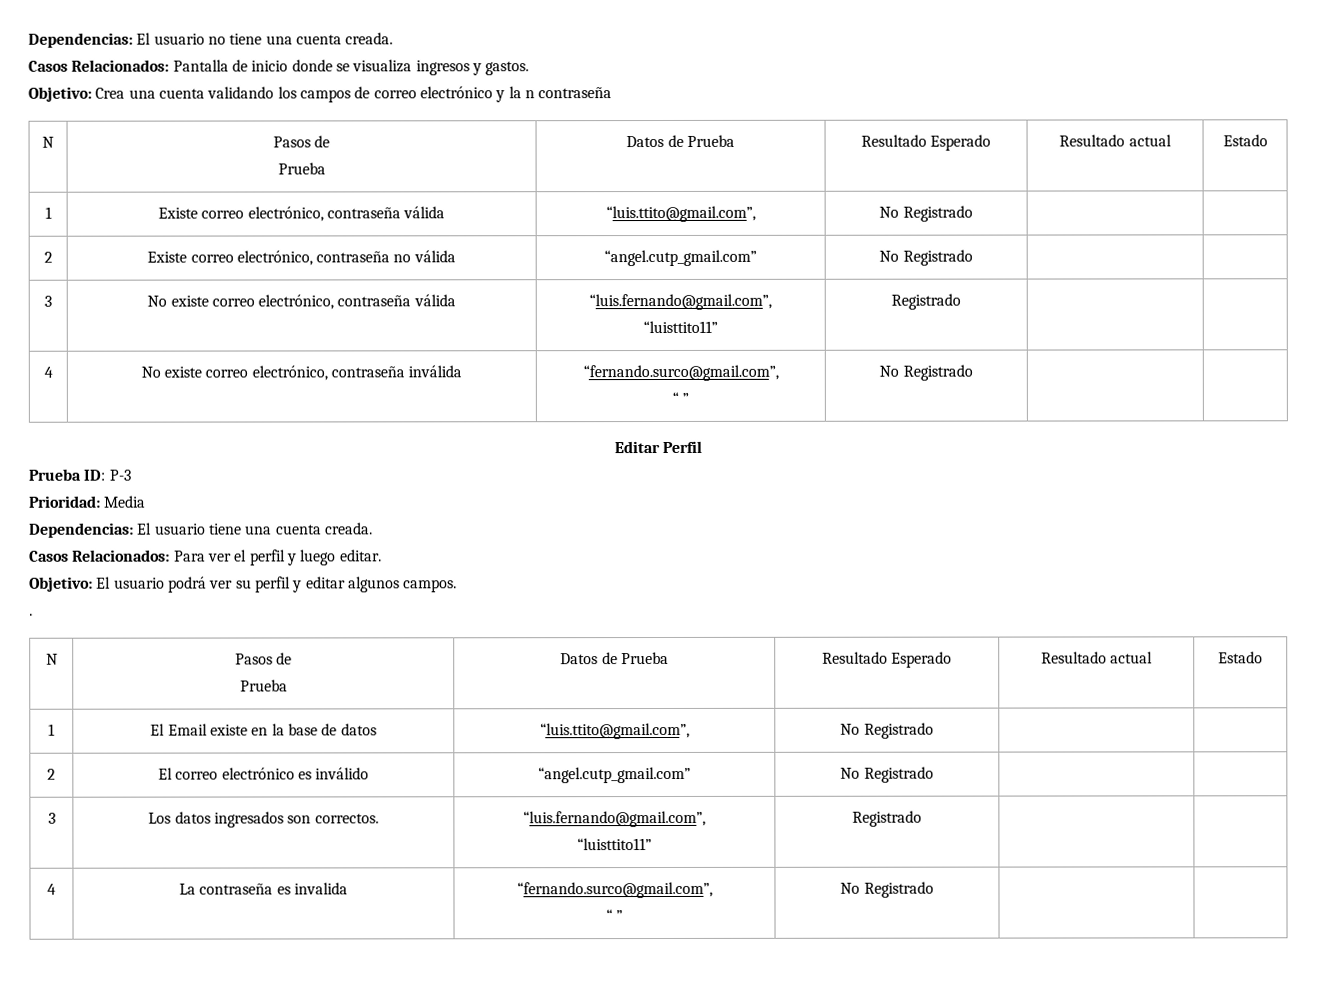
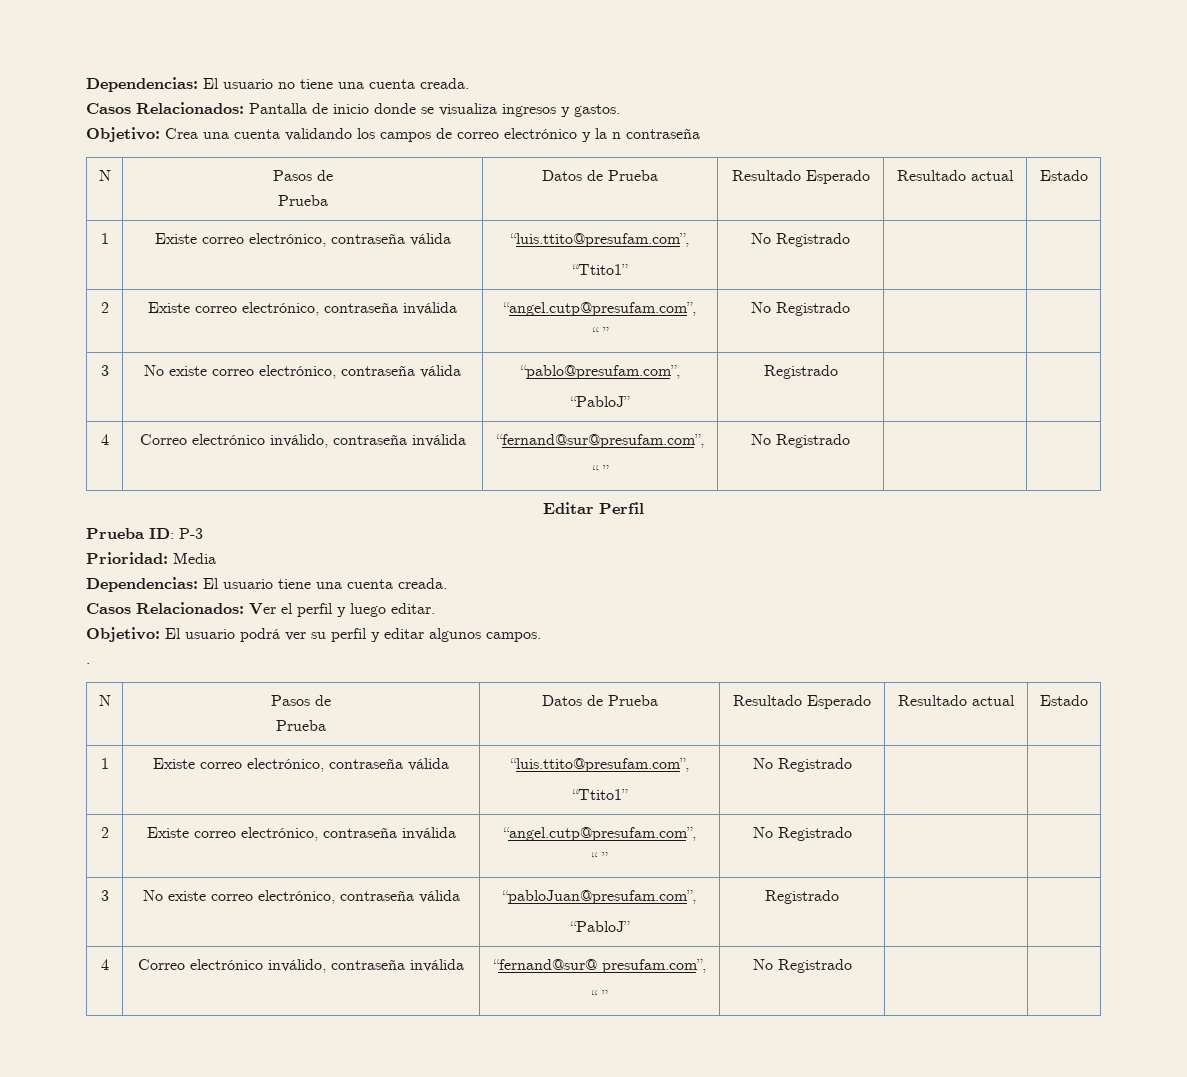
[605,205,756,223] [879,205,973,222] [43,251,53,263] [147,250,456,266] [604,249,757,267] [879,249,973,266] [44,295,52,307] [147,294,456,310] [589,293,772,311] [643,320,718,334] [891,293,961,310] [43,366,53,378] [140,365,463,381] [582,364,779,382] “luis.ttito@gmail.com”, | No Registrado | | // 2 | Existe correo electrónico, contraseña no válida | “angel.cutp_gmail.com” | No Registrado | | // 3 | No existe correo electrónico, contraseña válida | “luis.fernando@gmail.com”, // “luisttito11” | Registrado | | // 4 | No existe correo electrónico, contraseña inválida | “fernando.surco@gmail.com”, -> [510,233,689,247] [572,264,628,275] [751,233,850,247] [100,302,109,313] [148,302,457,316] [503,302,696,316] [591,327,609,338] [751,302,850,316] [100,365,109,376] [144,365,461,379] [519,365,680,379] [570,396,630,407] [763,365,838,379] [100,434,109,445] [139,434,466,448] [495,434,704,448] “luis.ttito@presufam.com”, // “Ttito1” | No Registrado | | // 2 | Existe correo electrónico, contraseña inválida | “angel.cutp@presufam.com”, // “ ” | No Registrado | | // 3 | No existe correo electrónico, contraseña válida | “pablo@presufam.com”, // “PabloJ” | Registrado | | // 4 | Correo electrónico inválido, contraseña inválida | “fernand@sur@presufam.com”,
[173,550,232,562] Para ver -> [249,603,276,615] Ver
[150,723,377,736] [539,722,690,740] [840,722,934,739] [47,768,56,780] [157,767,370,780] [538,766,691,784] [840,766,934,783] [47,812,56,824] [148,811,379,828] [523,810,706,828] [577,838,652,851] [852,810,922,827] [47,883,56,895] [179,882,348,895] [516,881,713,899] El Email existe en la base de datos | “luis.ttito@gmail.com”, | No Registrado | | // 2 | El correo electrónico es inválido | “angel.cutp_gmail.com” | No Registrado | | // 3 | Los datos ingresados son correctos. | “luis.fernando@gmail.com”, // “luisttito11” | Registrado | | // 4 | La contraseña es invalida | “fernando.surco@gmail.com”, -> [153,758,449,772] [509,758,689,772] [571,789,628,800] [752,758,852,772] [100,827,109,838] [146,827,456,841] [502,827,696,841] [591,852,608,863] [752,827,852,841] [100,890,109,901] [142,890,460,904] [502,890,696,904] [569,921,630,932] [765,890,839,904] [100,959,109,970] [138,959,464,973] [492,959,706,973] Existe correo electrónico, contraseña válida | “luis.ttito@presufam.com”, // “Ttito1” | No Registrado | | // 2 | Existe correo electrónico, contraseña inválida | “angel.cutp@presufam.com”, // “ ” | No Registrado | | // 3 | No existe correo electrónico, contraseña válida | “pabloJuan@presufam.com”, // “PabloJ” | Registrado | | // 4 | Correo electrónico inválido, contraseña inválida | “fernand@sur@ presufam.com”,

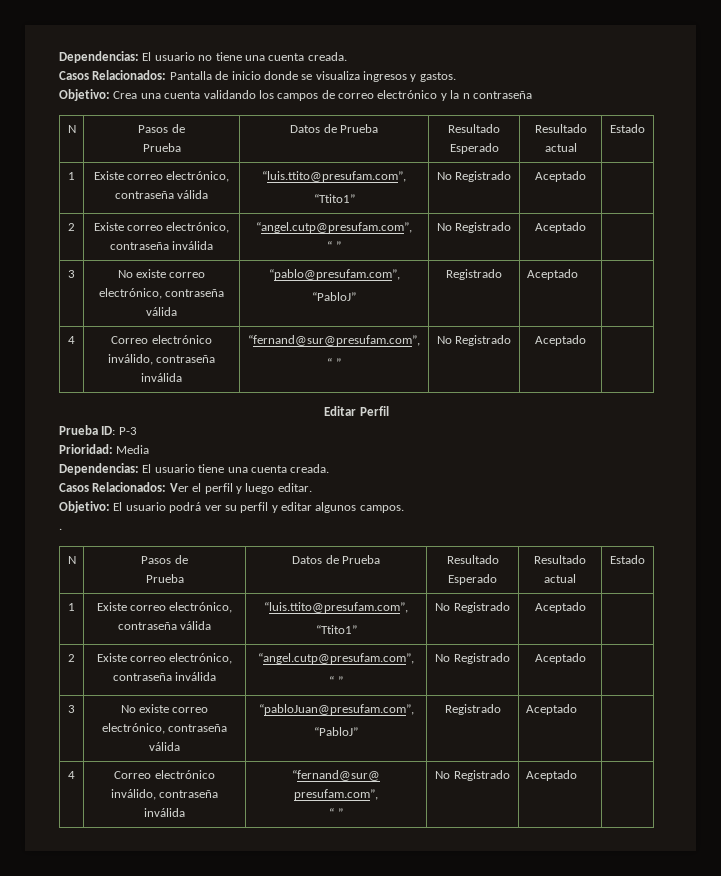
(850, 240) none -> [535,171,586,182] Aceptado
(850, 309) none -> [535,222,586,233] Aceptado
(838, 372) none -> [526,269,578,280] Aceptado
(850, 441) none -> [535,335,586,346] Aceptado
(852, 765) none -> [534,602,586,613] Aceptado
(852, 834) none -> [534,653,586,664] Aceptado
(839, 897) none -> [525,704,577,715] Aceptado
(852, 966) none -> [525,770,577,781] Aceptado

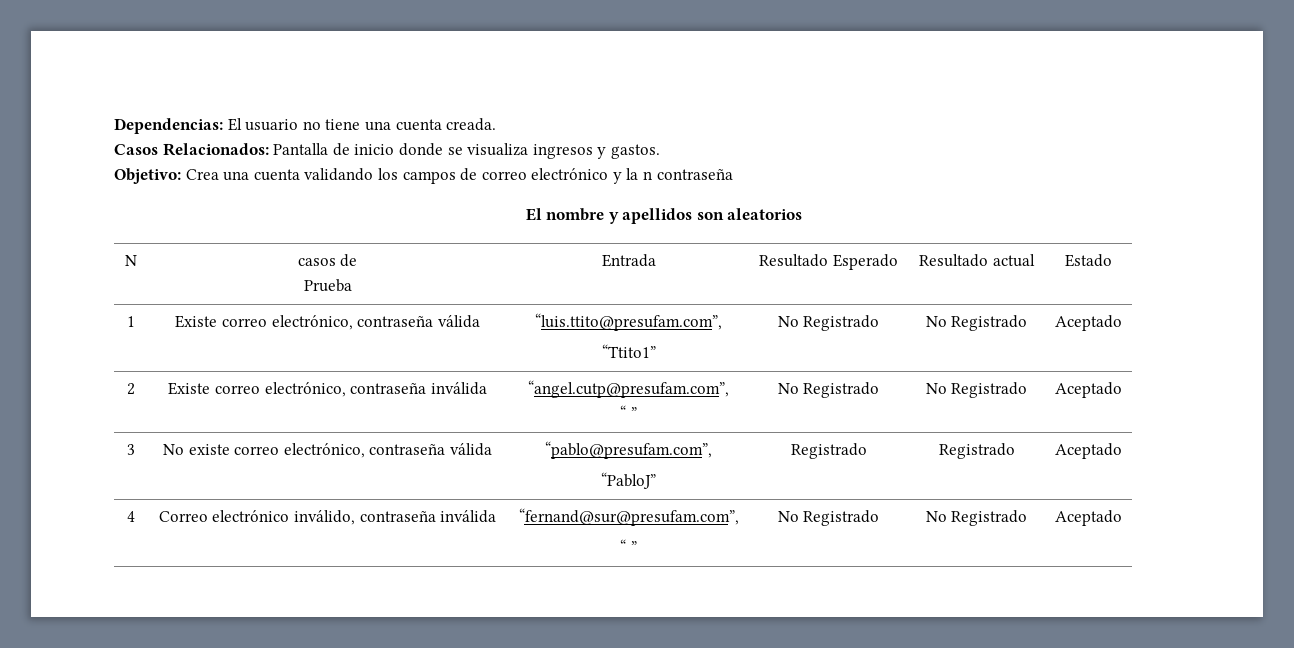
[67,125,76,133] [138,124,185,133] [142,143,181,152] [290,124,378,133] // N | Pasos de // Prueba | Datos de Prueba -> [525,208,803,224] [124,255,137,266] [297,254,358,267] [303,279,352,292] [601,254,656,267] // El nombre y apellidos son aleatorios // N | casos de // Prueba | Entrada
[535,171,586,182] | Aceptado | -> [925,315,1028,331] [1054,315,1122,331] | No Registrado | Aceptado
[535,222,586,233] | Aceptado | -> [925,382,1028,398] [1054,382,1122,398] | No Registrado | Aceptado
[526,269,578,280] | Aceptado | -> [938,443,1015,459] [1054,443,1122,459] | Registrado | Aceptado
[535,335,586,346] [324,406,389,416] [59,425,137,435] [59,444,150,454] [59,463,330,475] [59,482,312,494] [59,501,404,513] [59,528,62,530] [67,556,76,564] [141,555,188,564] [145,574,184,583] [292,555,380,564] [446,555,499,564] [448,574,497,585] [534,555,586,564] [544,574,576,583] [610,555,645,564] [68,603,75,611] [96,602,233,613] [117,621,212,630] [264,602,408,613] [315,625,357,634] [435,602,510,613] [534,602,586,613] [68,654,75,662] [96,653,233,664] [112,672,217,681] [258,653,414,664] [329,676,343,685] [435,653,510,664] [534,653,586,664] [68,705,75,713] [120,704,209,713] [101,723,228,734] [149,742,180,751] [258,704,414,715] [314,727,358,736] [444,704,501,715] [525,704,577,715] [68,771,75,779] [114,770,215,779] [110,789,219,800] [144,808,185,817] [292,770,380,781] [294,789,378,800] [329,808,343,817] [435,770,510,781] [525,770,577,781] Aceptado | // Editar Perfil // Prueba ID: P-3 // Prioridad: Media // Dependencias: El usuario tiene una cuenta creada. // Casos Relacionados: Ver el perfil y luego editar. // Objetivo: El usuario podrá ver su perfil y editar algunos campos. // . // N | Pasos de // Prueba | Datos de Prueba | Resultado Esperado | Resultado actual | Estado // 1 | Existe correo electrónico, contraseña válida | “luis.ttito@presufam.com”, // “Ttito1” | No Registrado | Aceptado | // 2 | Existe correo electrónico, contraseña inválida | “angel.cutp@presufam.com”, // “ ” | No Registrado | Aceptado | // 3 | No existe correo electrónico, contraseña válida | “pabloJuan@presufam.com”, // “PabloJ” | Registrado | Aceptado | // 4 | Correo electrónico inválido, contraseña inválida | “fernand@sur@ presufam.com”, // “ ” | No Registrado | Aceptado | -> [925,510,1028,526] [1054,510,1122,526] No Registrado | Aceptado

